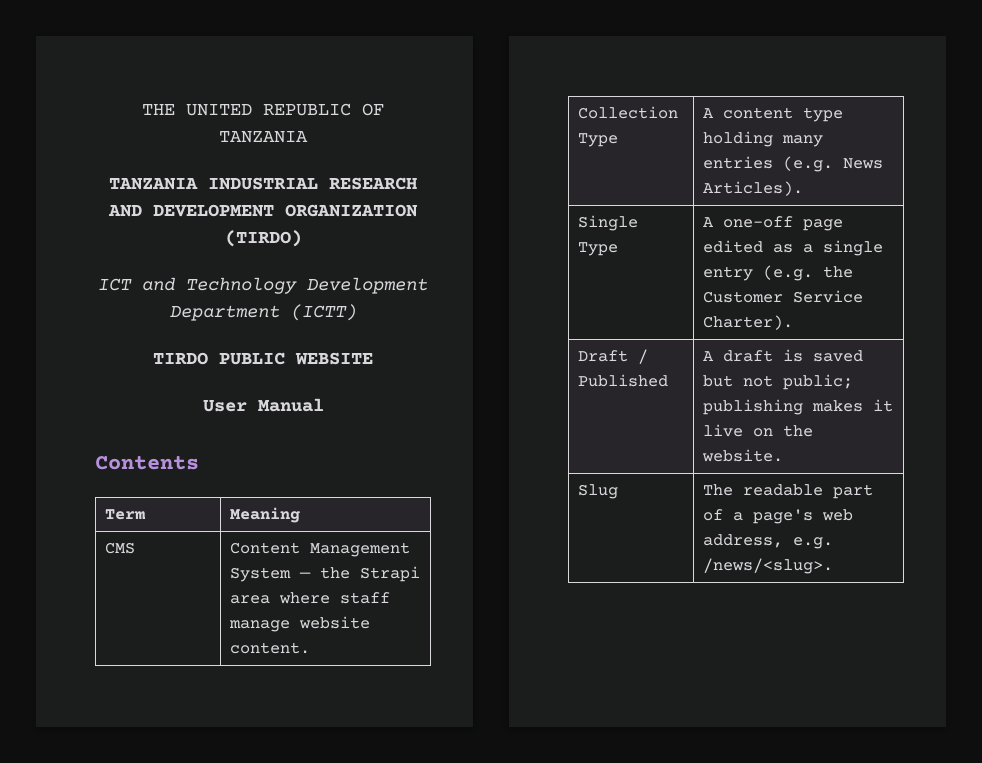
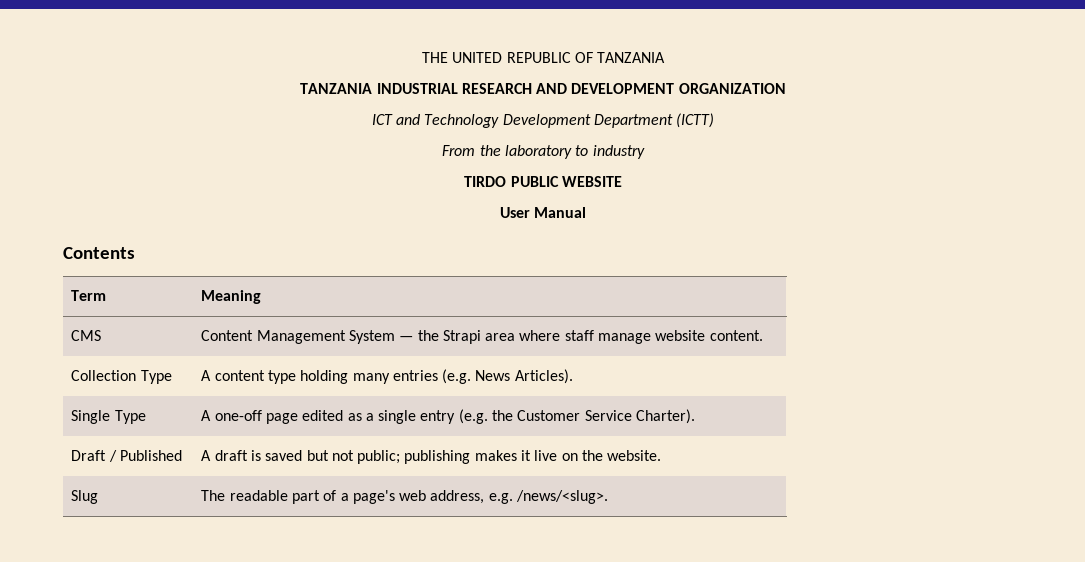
[224,230,302,247] (TIRDO) -> (786, 88) none
(357, 312) none -> [442,145,645,159] // From the laboratory to industry

